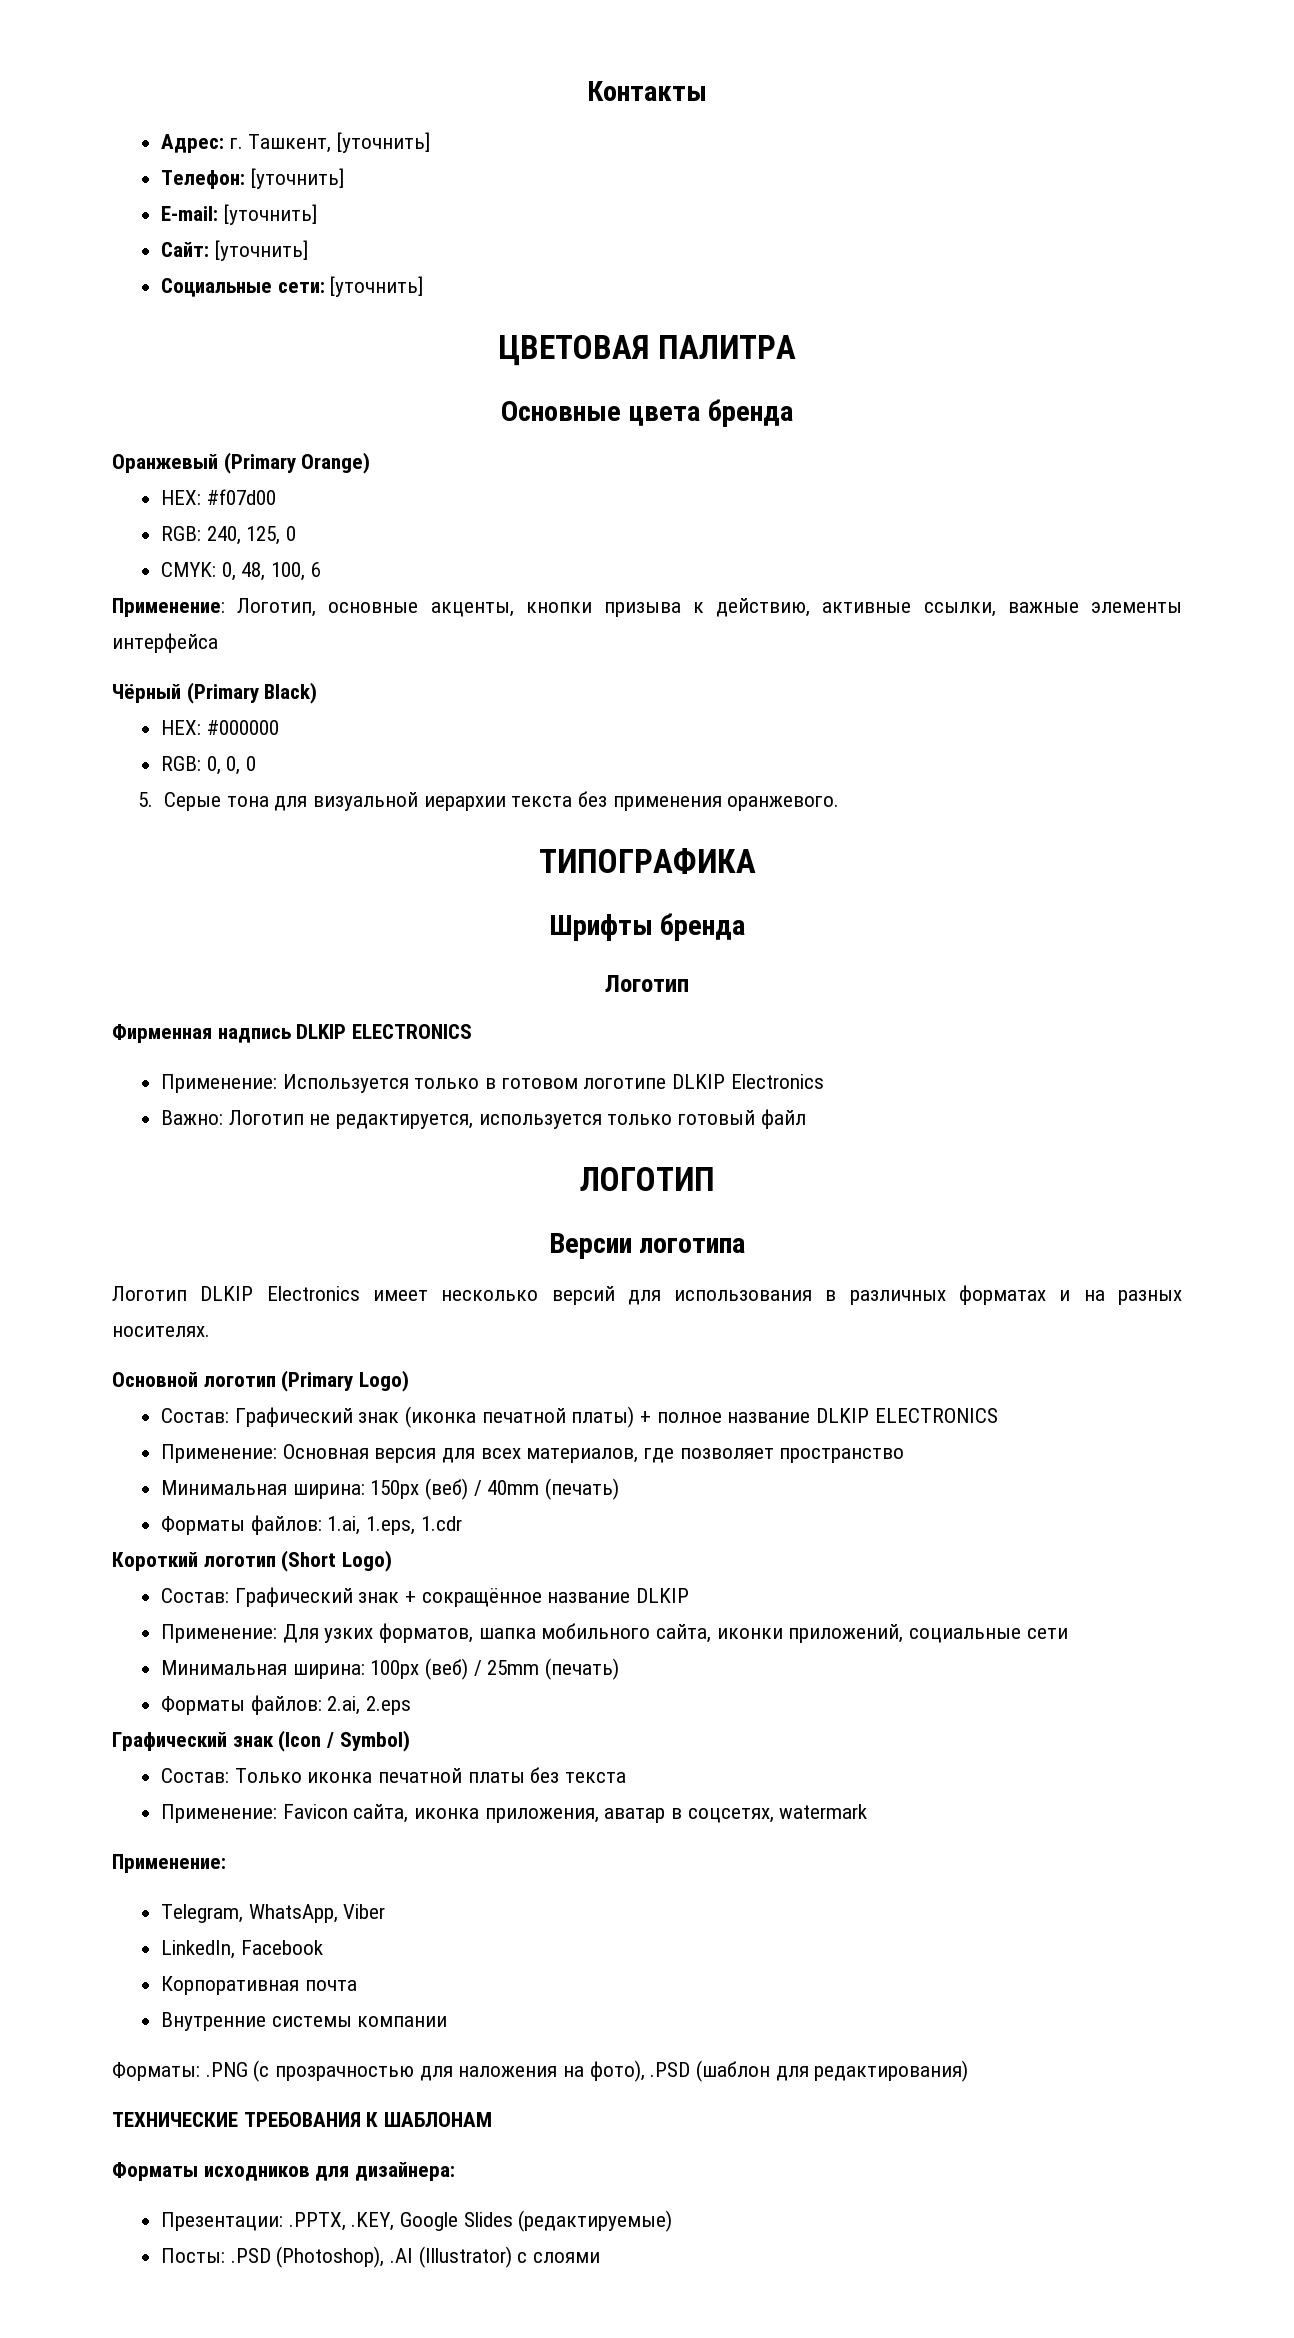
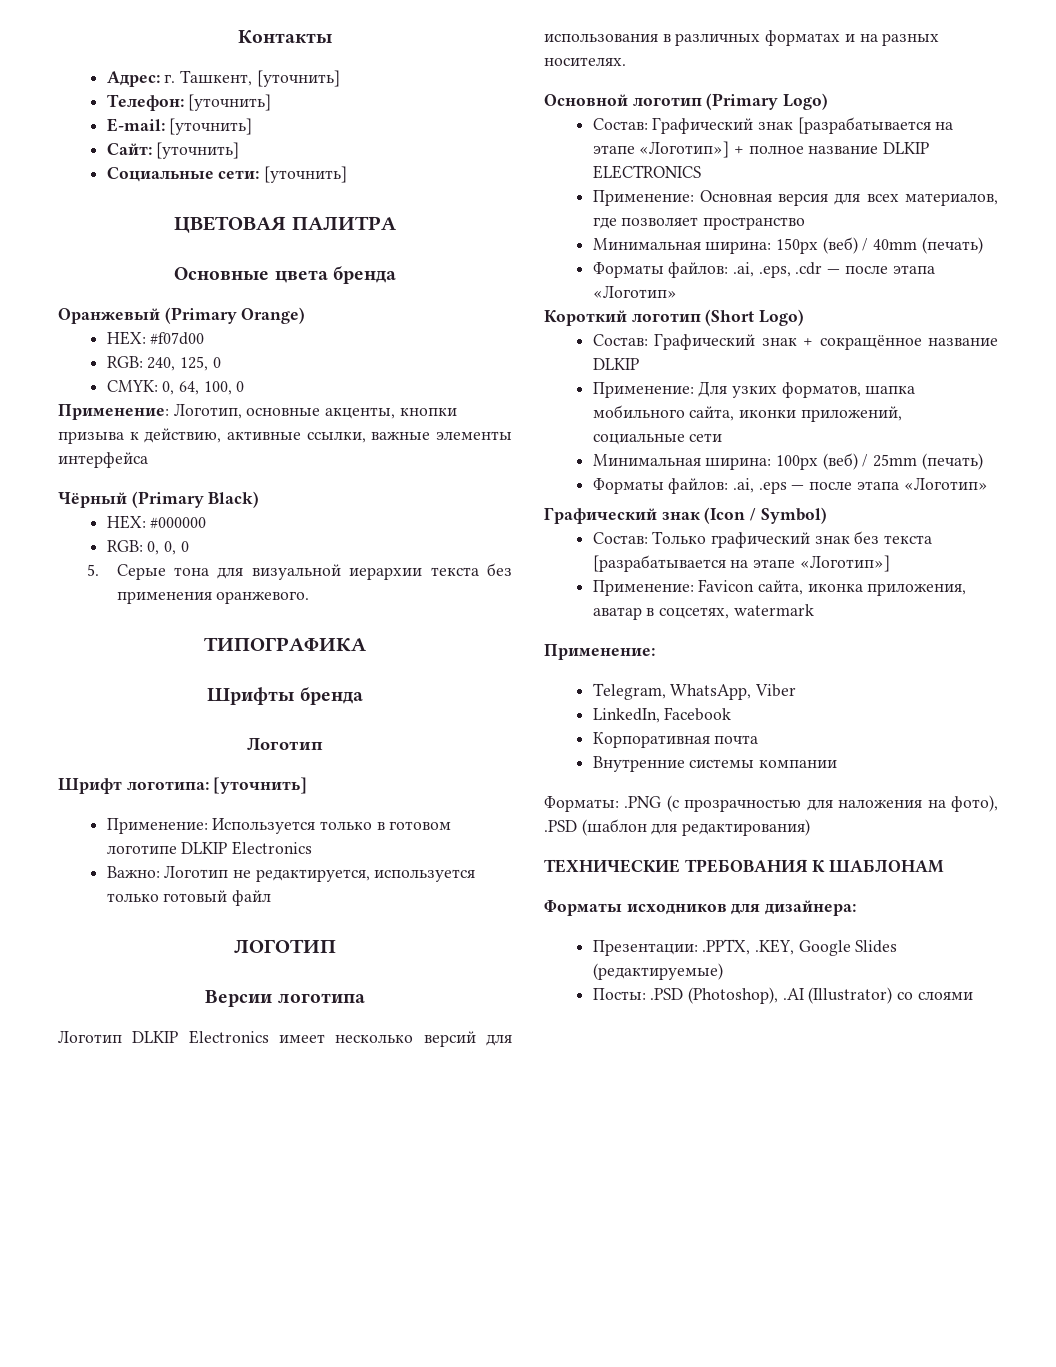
[241,562,321,581] 48, 100, 6 -> [179,381,245,395] 64, 100, 0
[112,1024,473,1043] Фирменная надпись DLKIP ELECTRONICS -> [58,777,308,794] Шрифт логотипа: [уточнить]
[405,1406,635,1428] (иконка печатной платы) -> [797,117,954,134] [592,141,730,158] [разрабатывается на этапе «Логотип»]
[327,1516,462,1535] 1.ai, 1.eps, 1.cdr -> [733,262,935,278] [592,285,677,298] .ai, .eps, .cdr — после этапа «Логотип»
[327,1696,412,1715] 2.ai, 2.eps -> [733,477,988,494] .ai, .eps — после этапа «Логотип»
[307,1768,525,1783] иконка печатной платы -> [711,532,850,548] графический знак
(627, 1777) none -> [592,555,890,572] [разрабатывается на этапе «Логотип»]
[517,2252,528,2263] с -> [897,992,914,1000] со

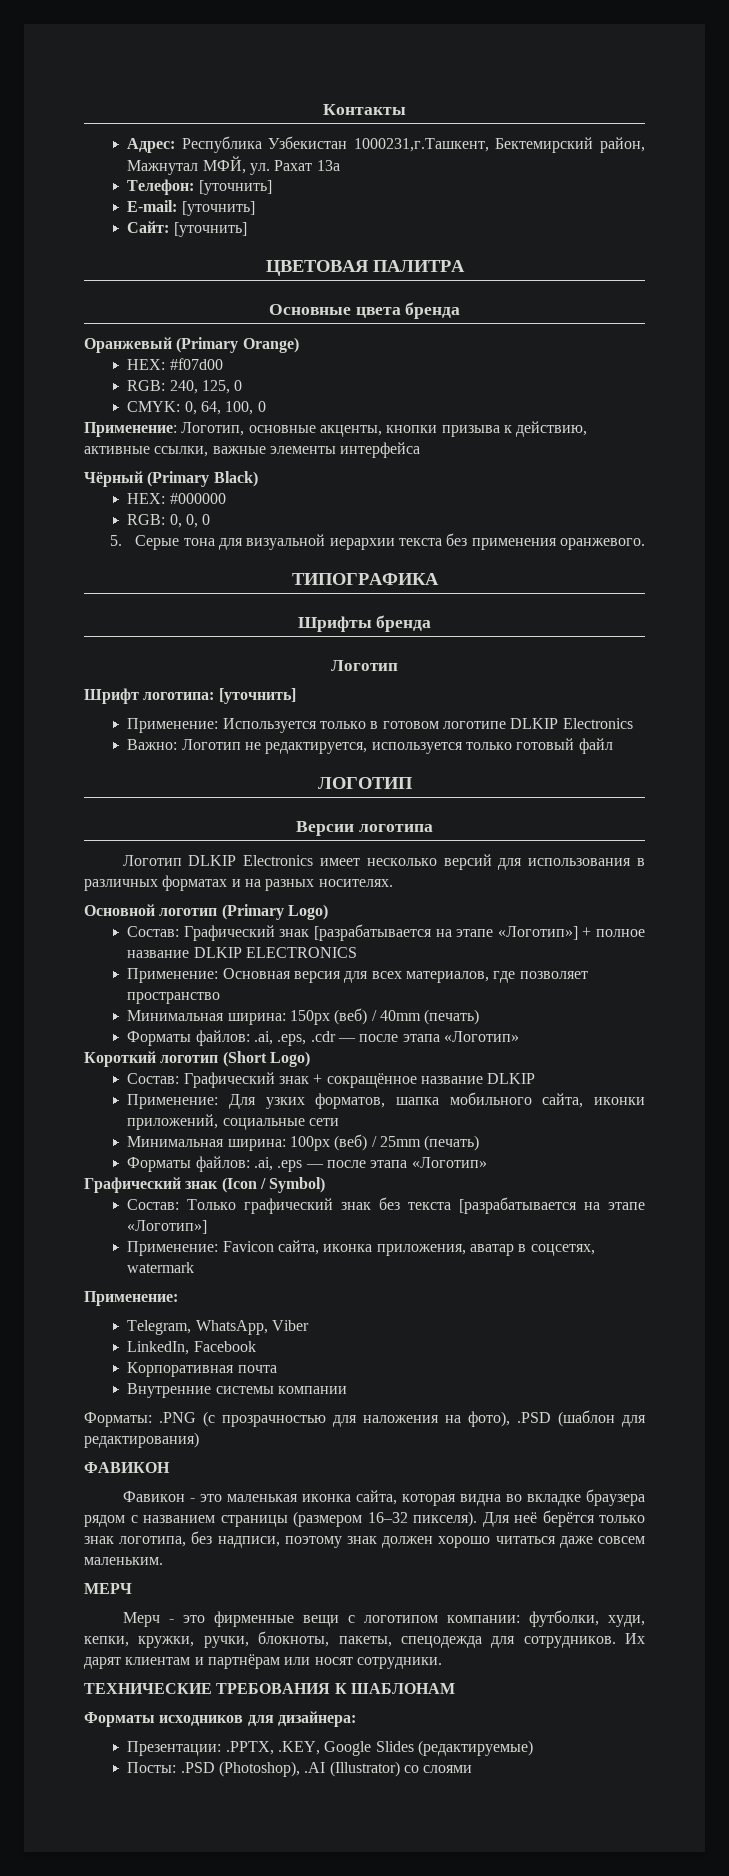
[164,70,340,87] г. Ташкент, [уточнить] -> [181,136,646,153] [127,156,340,175] Республика Узбекистан 1000231,г.Ташкент, Бектемирский район, Мажнутал МФЙ, ул. Рахат 13а
[106,166,348,183] // Социальные сети: [уточнить] -> (247, 229) none
(811, 827) none -> [84,1462,170,1473] [122,1489,646,1506] [84,1510,645,1527] [84,1531,645,1548] [84,1557,163,1565] [84,1583,132,1594] [122,1610,646,1627] [84,1631,645,1648] [84,1654,442,1669] // ФАВИКОН // Фавикон - это маленькая иконка сайта, которая видна во вкладке браузера рядом с названием страницы (размером 16–32 пикселя). Для неё берётся только знак логотипа, без надписи, поэтому знак должен хорошо читаться даже совсем маленьким. // МЕРЧ // Мерч - это фирменные вещи с логотипом компании: футболки, худи, кепки, кружки, ручки, блокноты, пакеты, спецодежда для сотрудников. Их дарят клиентам и партнёрам или носят сотрудники.

